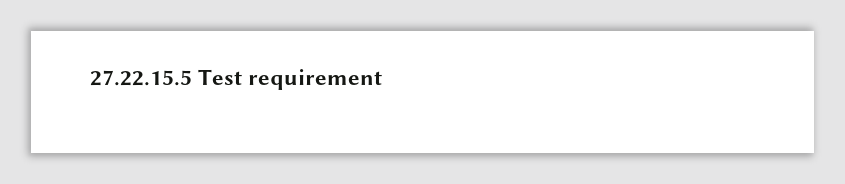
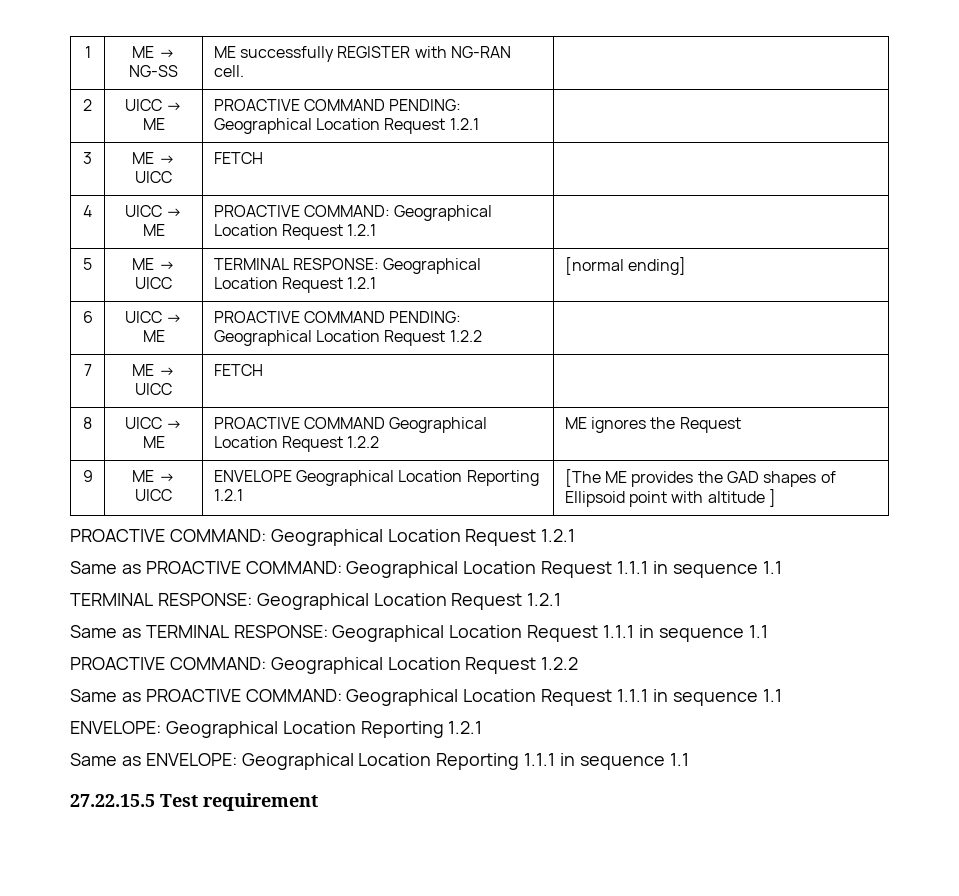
(90, 78) none -> [84,46,91,58] [132,46,175,58] [129,65,178,77] [213,46,511,62] [213,65,244,77] [83,99,92,111] [124,99,183,111] [142,118,165,130] [213,99,462,111] [213,118,479,134] [83,152,92,164] [132,152,175,164] [135,171,172,183] [213,152,263,164] [83,205,92,217] [124,205,183,217] [142,224,165,236] [213,205,493,221] [213,224,377,240] [83,258,92,270] [132,258,175,270] [135,277,172,289] [213,258,482,274] [213,277,377,293] [564,257,686,275] [82,311,93,323] [124,311,183,323] [142,330,165,342] [213,311,462,323] [213,330,482,346] [83,364,92,376] [132,364,175,376] [135,383,172,395] [213,364,263,376] [83,417,92,429] [124,417,183,429] [142,436,165,448] [213,417,488,433] [213,436,380,452] [564,417,741,433] [82,470,93,482] [132,470,175,482] [135,489,172,501] [213,470,539,486] [213,489,243,501] [564,469,836,487] [564,489,776,507] [70,529,576,546] [70,561,782,578] [70,593,562,610] [70,625,768,642] [70,657,579,674] [70,689,782,706] [70,721,483,738] [70,753,689,770] 1 | ME → NG-SS | ME successfully REGISTER with NG-RAN cell. | // 2 | UICC → ME | PROACTIVE COMMAND PENDING: Geographical Location Request 1.2.1 | // 3 | ME → UICC | FETCH | // 4 | UICC → ME | PROACTIVE COMMAND: Geographical Location Request 1.2.1 | // 5 | ME → UICC | TERMINAL RESPONSE: Geographical Location Request 1.2.1 | [normal ending] // 6 | UICC → ME | PROACTIVE COMMAND PENDING: Geographical Location Request 1.2.2 | // 7 | ME → UICC | FETCH | // 8 | UICC → ME | PROACTIVE COMMAND Geographical Location Request 1.2.2 | ME ignores the Request // 9 | ME → UICC | ENVELOPE Geographical Location Reporting 1.2.1 | [The ME provides the GAD shapes of Ellipsoid point with altitude ] // PROACTIVE COMMAND: Geographical Location Request 1.2.1 // Same as PROACTIVE COMMAND: Geographical Location Request 1.1.1 in sequence 1.1 // TERMINAL RESPONSE: Geographical Location Request 1.2.1 // Same as TERMINAL RESPONSE: Geographical Location Request 1.1.1 in sequence 1.1 // PROACTIVE COMMAND: Geographical Location Request 1.2.2 // Same as PROACTIVE COMMAND: Geographical Location Request 1.1.1 in sequence 1.1 // ENVELOPE: Geographical Location Reporting 1.2.1 // Same as ENVELOPE: Geographical Location Reporting 1.1.1 in sequence 1.1 //

